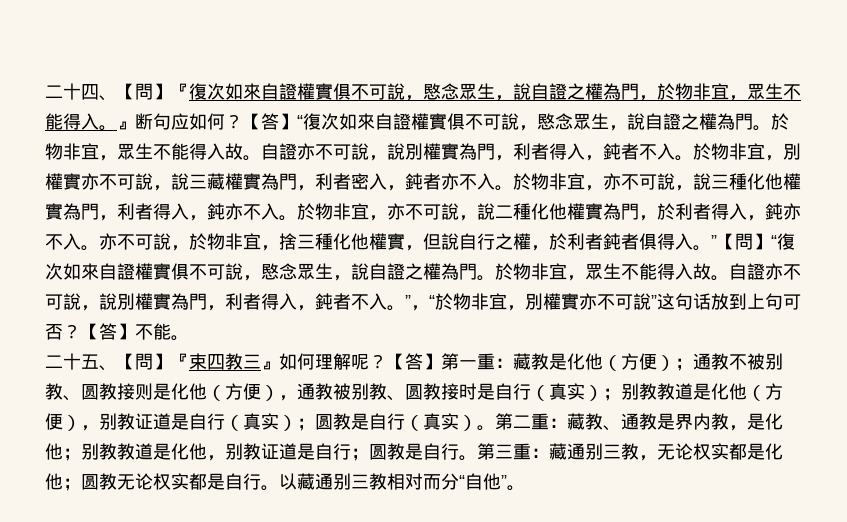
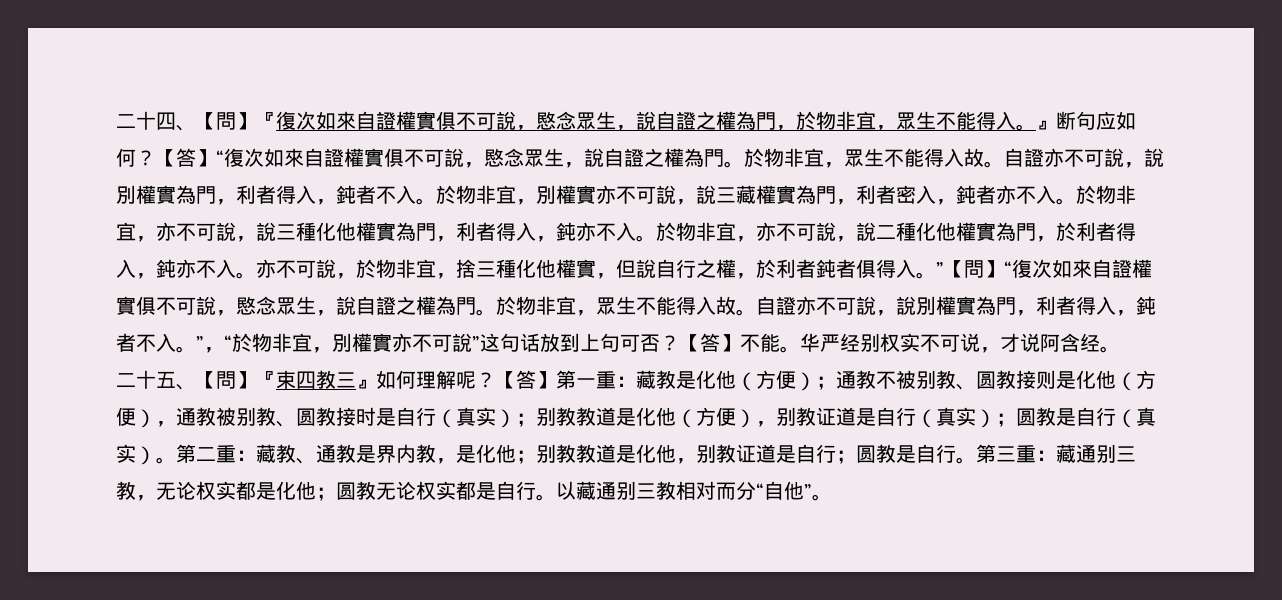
(189, 338) none -> [800,333,1120,353] 华严经别权实不可说，才说阿含经。

